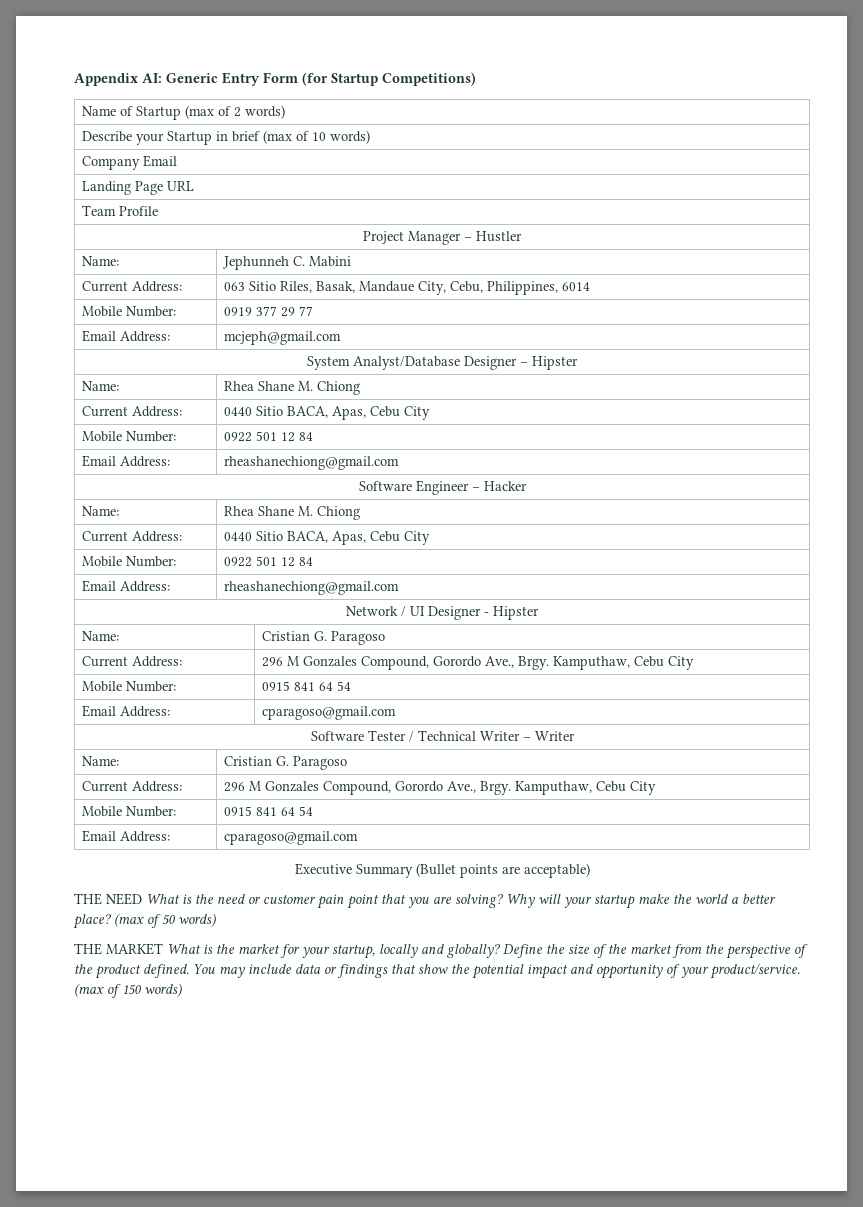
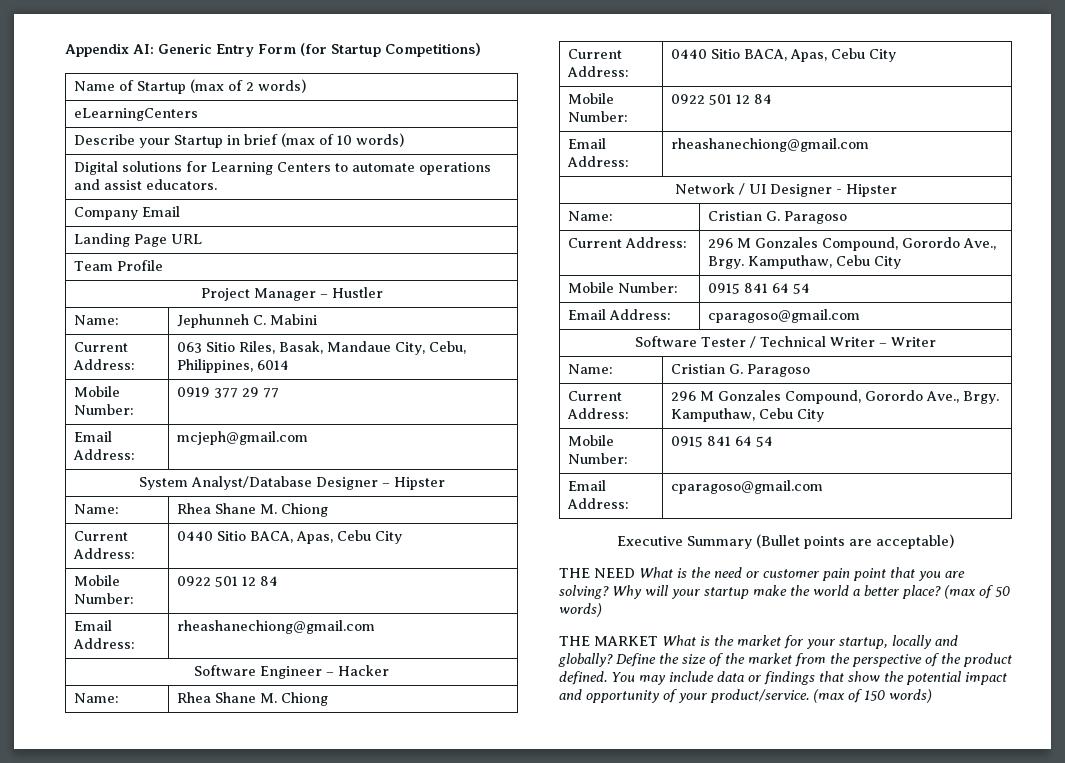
(285, 112) none -> [74,108,199,121] // eLearningCenters
(370, 137) none -> [74,161,492,175] [74,179,218,190] // Digital solutions for Learning Centers to automate operations and assist educators.

